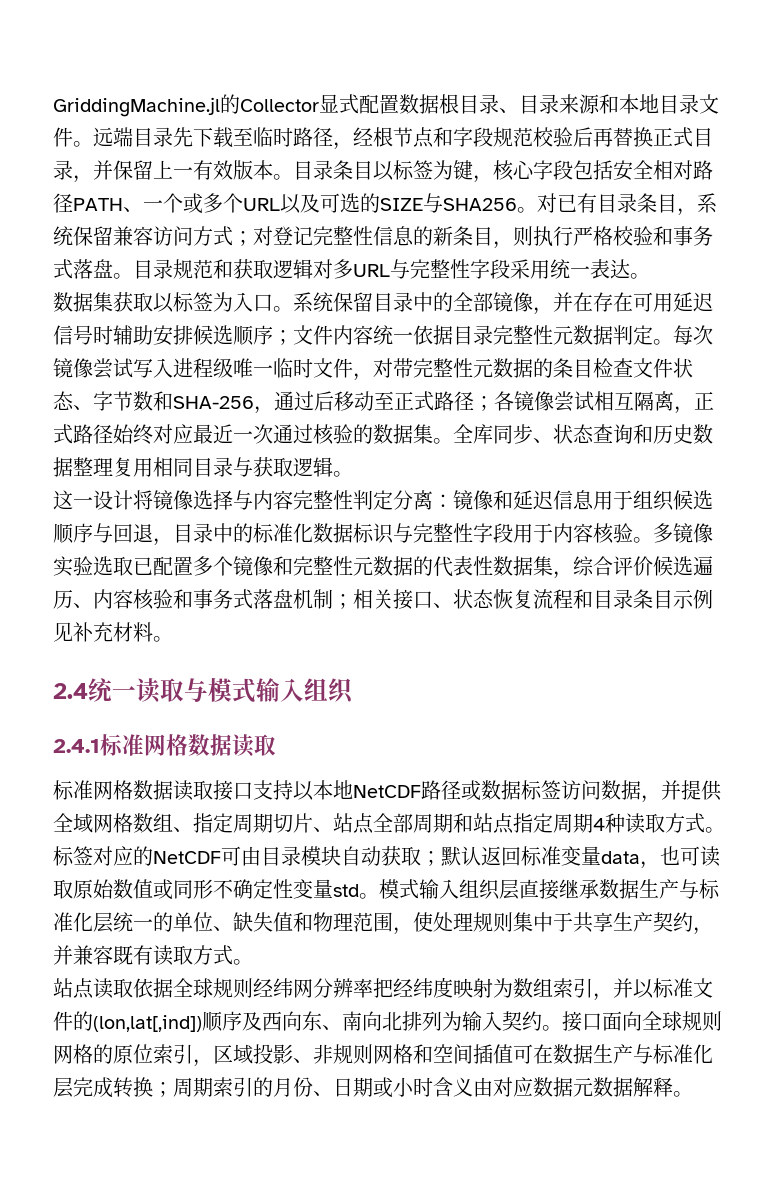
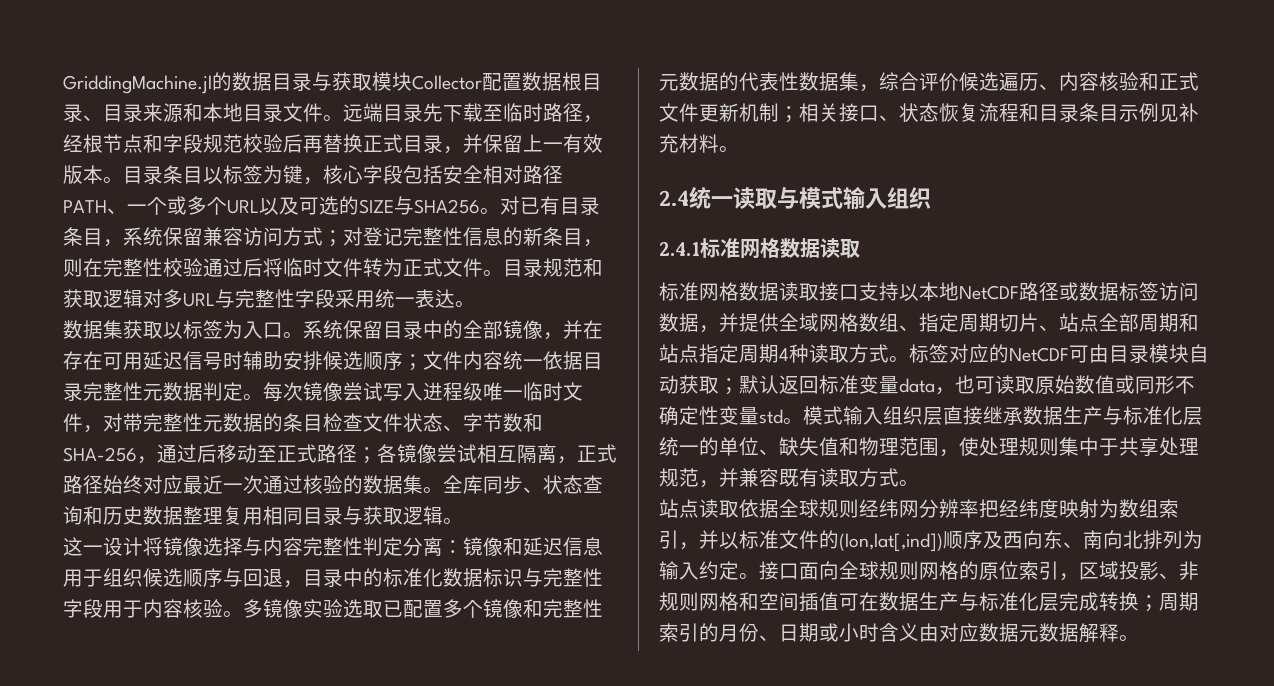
[240,94,359,114] Collector显式 -> [232,72,482,91] 数据目录与获取模块Collector
[533,226,713,247] [53,259,113,279] 执行严格校验和事务式落盘 -> [83,258,483,277] 在完整性校验通过后将临时文件转为正式文件
[193,589,293,609] 事务式落盘 -> [1159,72,1199,91] [659,103,739,122] 正式文件更新
[613,912,693,932] 生产契约 -> [1159,437,1199,456] [659,468,699,487] 处理规范
[502,1011,542,1031] 契约 -> [699,561,739,580] 约定

